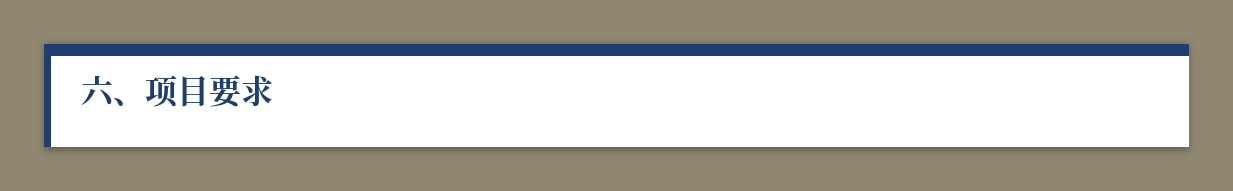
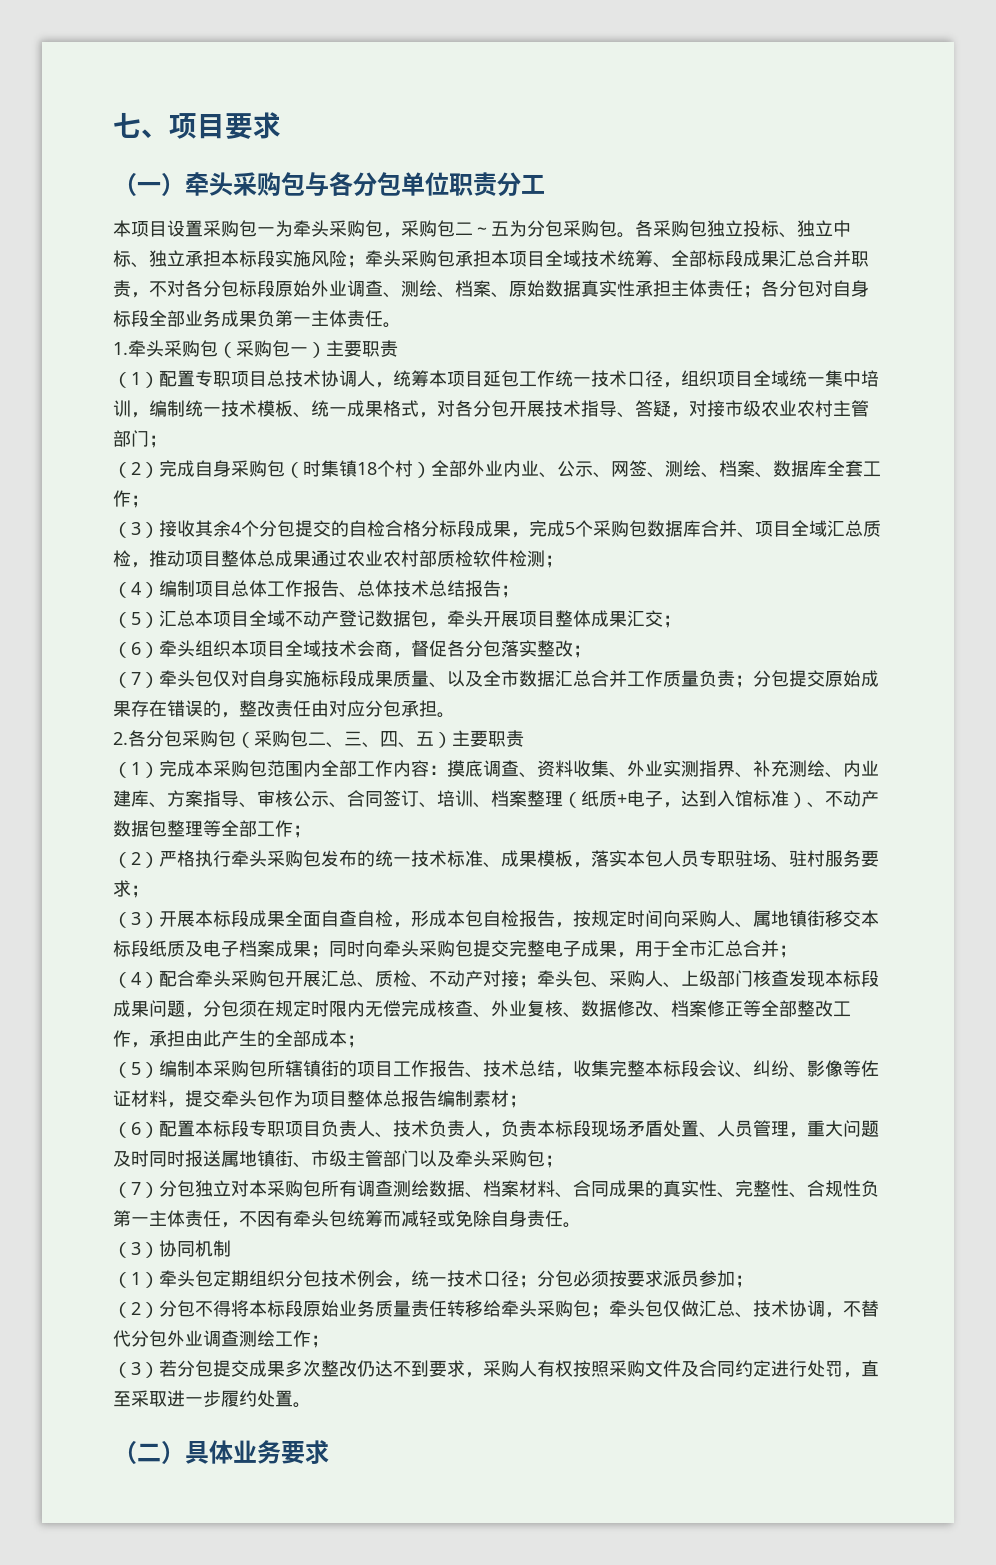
[81,75,116,108] 六 -> [113,112,141,138] 七
(273, 91) none -> [113,171,545,197] [113,220,851,238] [113,250,869,268] [113,280,869,298] [113,310,401,328] [113,340,398,358] [113,370,879,388] [113,400,869,418] [113,430,167,448] [113,460,881,478] [113,490,149,508] [113,520,881,538] [113,550,563,568] [113,580,519,598] [113,610,681,628] [113,640,591,658] [113,670,879,688] [113,700,455,718] [113,730,524,748] [113,760,879,778] [113,790,879,808] [113,820,311,838] [113,850,879,868] [113,880,149,898] [113,910,879,928] [113,940,797,958] [113,970,879,988] [113,1000,851,1018] [113,1030,365,1048] [113,1060,879,1078] [113,1090,527,1108] [113,1120,879,1138] [113,1150,563,1168] [113,1180,879,1198] [113,1210,581,1228] [113,1240,231,1258] [113,1270,753,1288] [113,1300,879,1318] [113,1330,329,1348] [113,1360,879,1378] [113,1390,311,1408] [113,1440,329,1464] // （一）牵头采购包与各分包单位职责分工 // 本项目设置采购包一为牵头采购包，采购包二～五为分包采购包。各采购包独立投标、独立中标、独立承担本标段实施风险；牵头采购包承担本项目全域技术统筹、全部标段成果汇总合并职责，不对各分包标段原始外业调查、测绘、档案、原始数据真实性承担主体责任；各分包对自身标段全部业务成果负第一主体责任。 // 1.牵头采购包（采购包一）主要职责 // （1）配置专职项目总技术协调人，统筹本项目延包工作统一技术口径，组织项目全域统一集中培训，编制统一技术模板、统一成果格式，对各分包开展技术指导、答疑，对接市级农业农村主管部门； // （2）完成自身采购包（时集镇18个村）全部外业内业、公示、网签、测绘、档案、数据库全套工作； // （3）接收其余4个分包提交的自检合格分标段成果，完成5个采购包数据库合并、项目全域汇总质检，推动项目整体总成果通过农业农村部质检软件检测； // （4）编制项目总体工作报告、总体技术总结报告； // （5）汇总本项目全域不动产登记数据包，牵头开展项目整体成果汇交； // （6）牵头组织本项目全域技术会商，督促各分包落实整改； // （7）牵头包仅对自身实施标段成果质量、以及全市数据汇总合并工作质量负责；分包提交原始成果存在错误的，整改责任由对应分包承担。 // 2.各分包采购包（采购包二、三、四、五）主要职责 // （1）完成本采购包范围内全部工作内容：摸底调查、资料收集、外业实测指界、补充测绘、内业建库、方案指导、审核公示、合同签订、培训、档案整理（纸质+电子，达到入馆标准）、不动产数据包整理等全部工作； // （2）严格执行牵头采购包发布的统一技术标准、成果模板，落实本包人员专职驻场、驻村服务要求； // （3）开展本标段成果全面自查自检，形成本包自检报告，按规定时间向采购人、属地镇街移交本标段纸质及电子档案成果；同时向牵头采购包提交完整电子成果，用于全市汇总合并； // （4）配合牵头采购包开展汇总、质检、不动产对接；牵头包、采购人、上级部门核查发现本标段成果问题，分包须在规定时限内无偿完成核查、外业复核、数据修改、档案修正等全部整改工作，承担由此产生的全部成本； // （5）编制本采购包所辖镇街的项目工作报告、技术总结，收集完整本标段会议、纠纷、影像等佐证材料，提交牵头包作为项目整体总报告编制素材； // （6）配置本标段专职项目负责人、技术负责人，负责本标段现场矛盾处置、人员管理，重大问题及时同时报送属地镇街、市级主管部门以及牵头采购包； // （7）分包独立对本采购包所有调查测绘数据、档案材料、合同成果的真实性、完整性、合规性负第一主体责任，不因有牵头包统筹而减轻或免除自身责任。 // （3）协同机制 // （1）牵头包定期组织分包技术例会，统一技术口径；分包必须按要求派员参加； // （2）分包不得将本标段原始业务质量责任转移给牵头采购包；牵头包仅做汇总、技术协调，不替代分包外业调查测绘工作； // （3）若分包提交成果多次整改仍达不到要求，采购人有权按照采购文件及合同约定进行处罚，直至采取进一步履约处置。 // （二）具体业务要求

